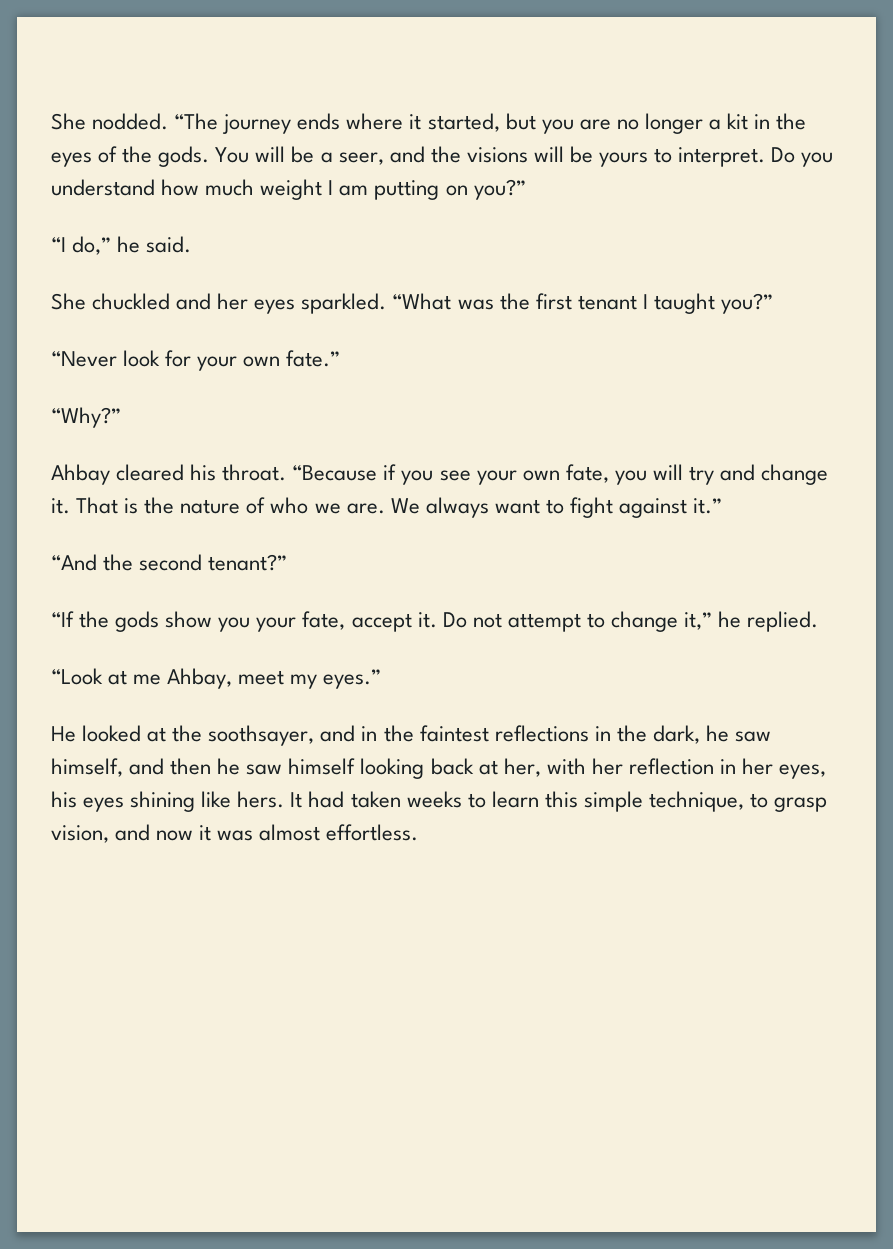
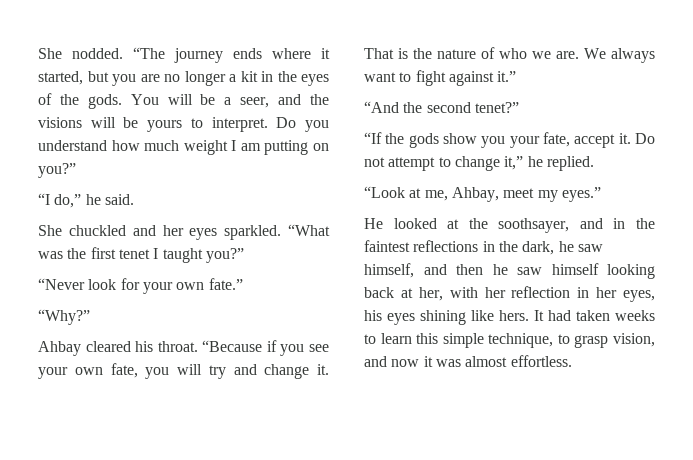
[577,295,637,310] tenant -> [118,249,150,259] tenet
[208,554,288,571] tenant?” -> [474,102,519,113] tenet?”
[133,674,162,685] me -> [424,190,448,201] me,

